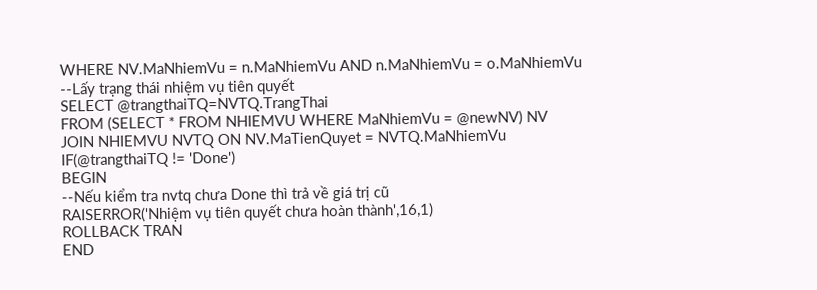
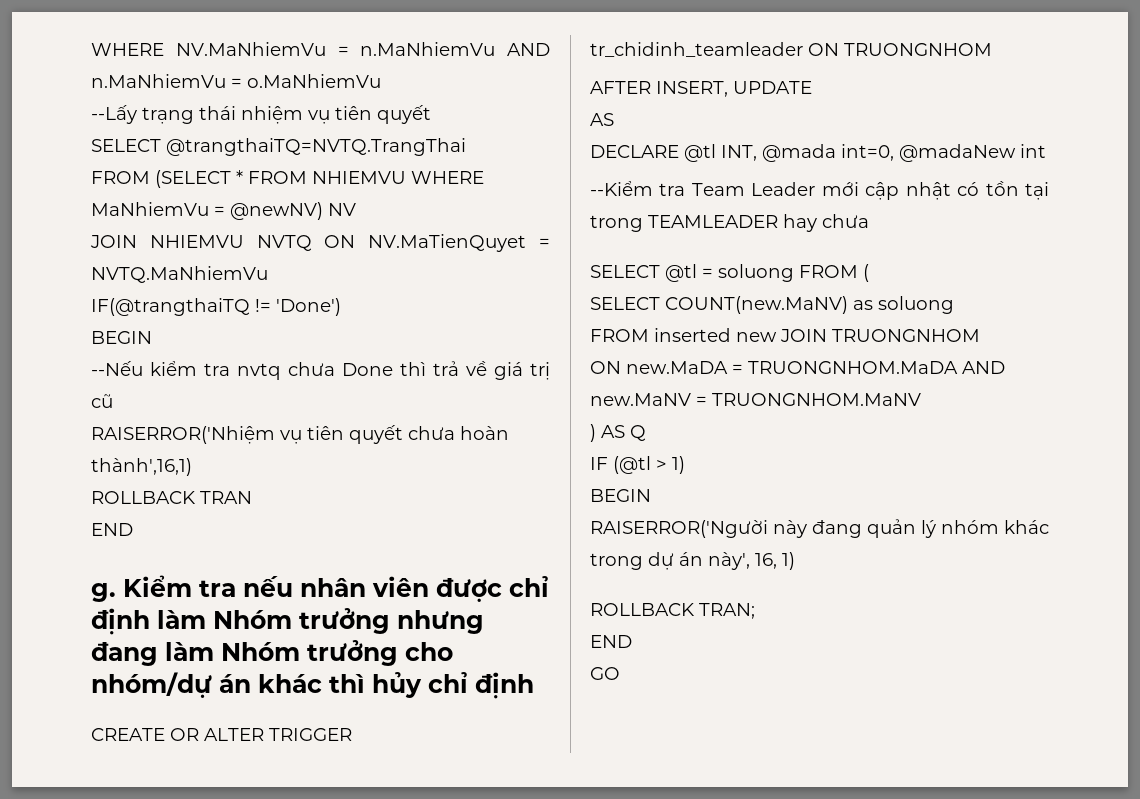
(94, 250) none -> [91,575,549,602] [91,608,484,635] [91,640,453,666] [91,672,534,699] [91,728,352,741] [590,42,992,57] [590,81,812,97] [590,113,614,126] [590,144,1046,162] [590,181,1049,200] [590,214,869,232] [590,264,869,282] [590,296,954,314] [590,328,980,342] [590,361,1005,374] [590,393,921,406] [590,424,646,442] [590,456,685,474] [590,489,651,502] [590,519,1049,538] [590,552,795,570] [590,603,755,619] [590,635,632,648] [590,667,620,680] // g. Kiểm tra nếu nhân viên được chỉ định làm Nhóm trưởng nhưng đang làm Nhóm trưởng cho nhóm/dự án khác thì hủy chỉ định // CREATE OR ALTER TRIGGER tr_chidinh_teamleader ON TRUONGNHOM // AFTER INSERT, UPDATE // AS // DECLARE @tl INT, @mada int=0, @madaNew int // --Kiểm tra Team Leader mới cập nhật có tồn tại trong TEAMLEADER hay chưa // SELECT @tl = soluong FROM ( // SELECT COUNT(new.MaNV) as soluong // FROM inserted new JOIN TRUONGNHOM // ON new.MaDA = TRUONGNHOM.MaDA AND new.MaNV = TRUONGNHOM.MaNV // ) AS Q // IF (@tl > 1) // BEGIN // RAISERROR('Người này đang quản lý nhóm khác trong dự án này', 16, 1) // ROLLBACK TRAN; // END // GO

